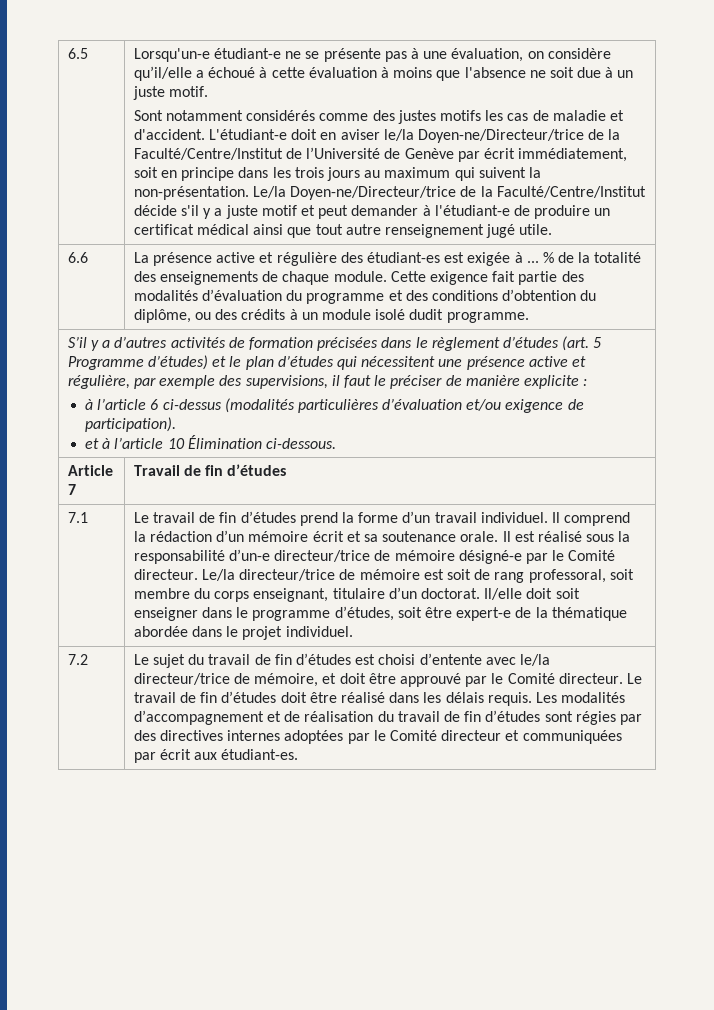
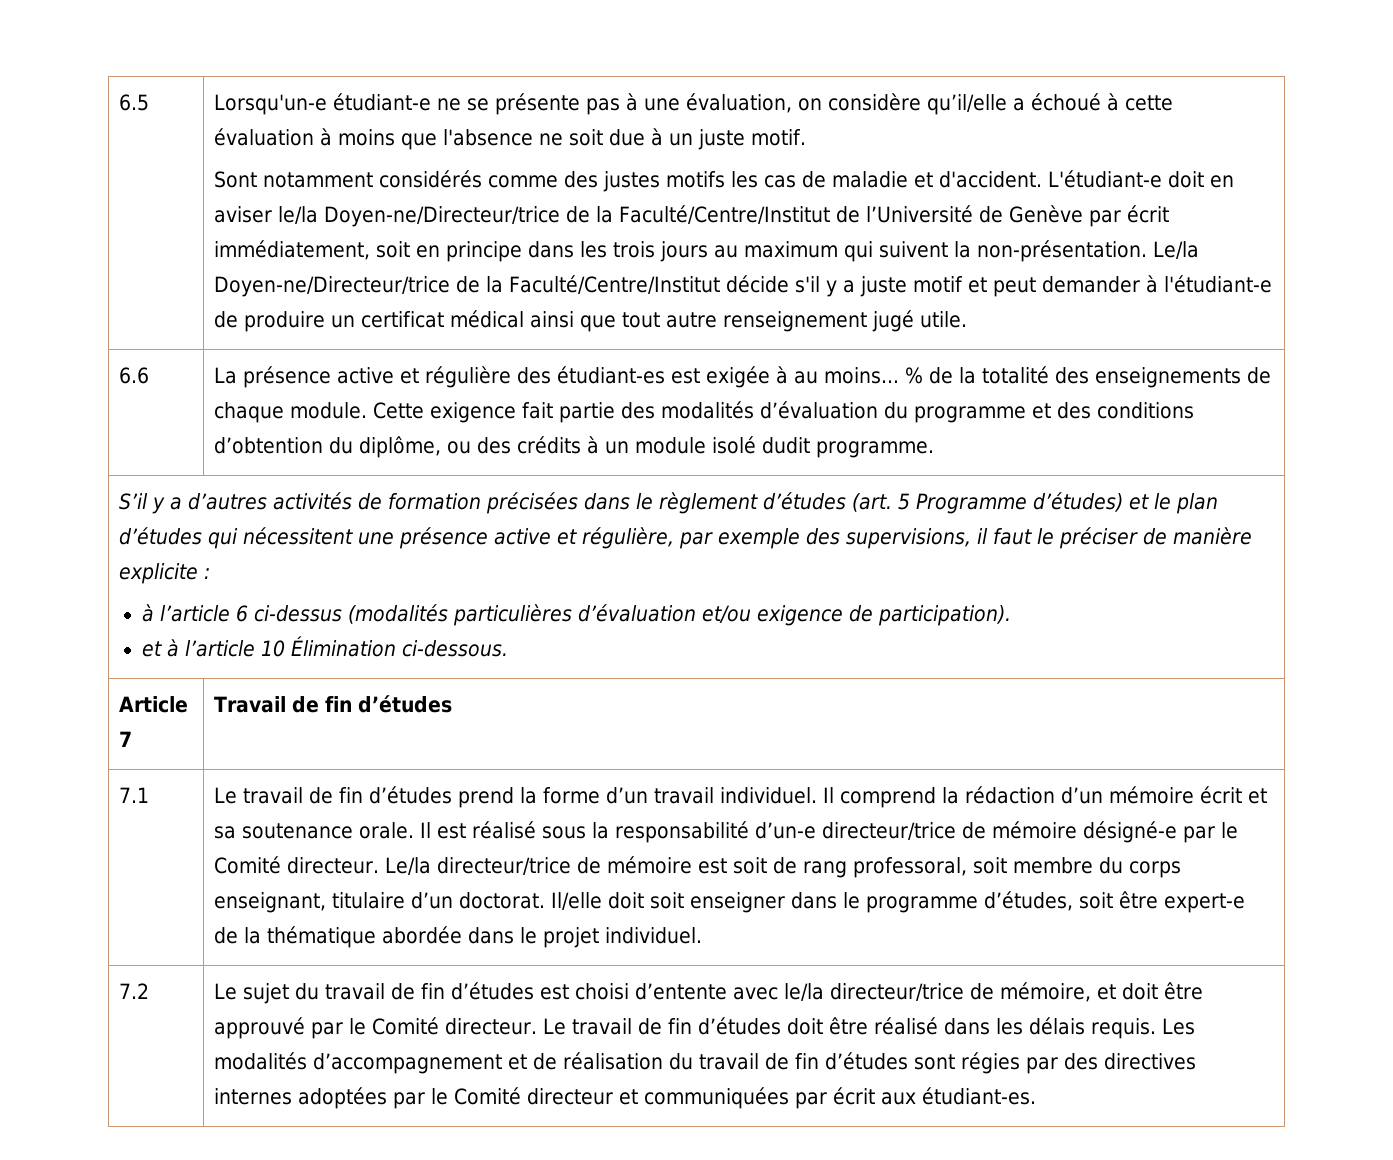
[526,261,539,263] ... -> [794,367,900,384] au moins...

